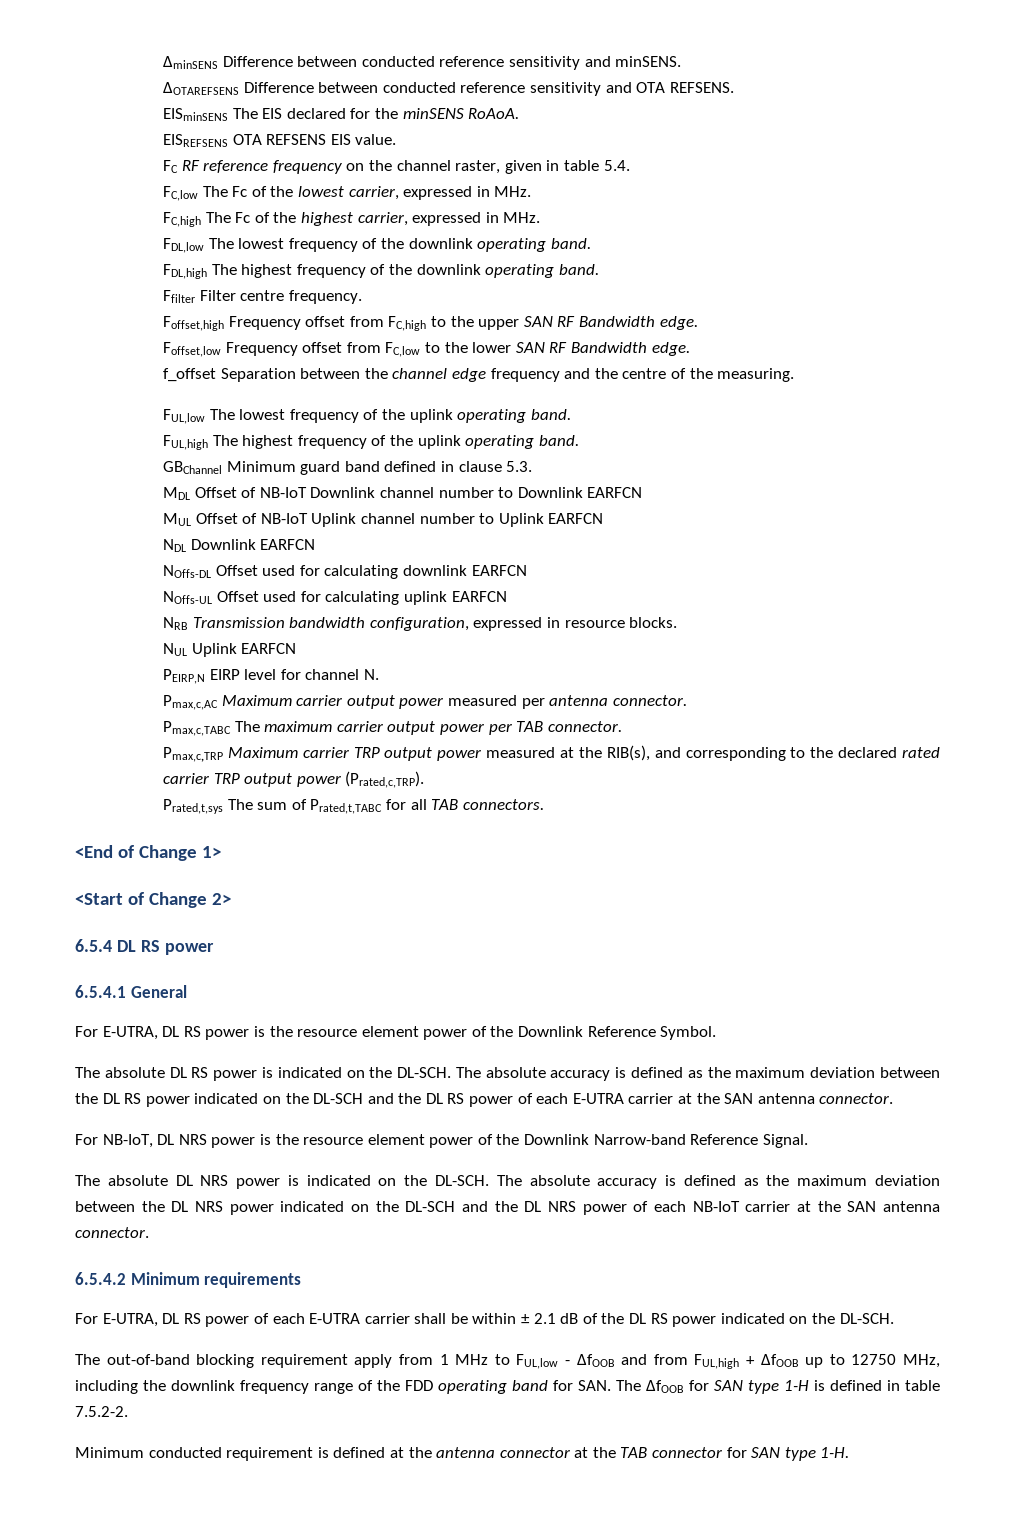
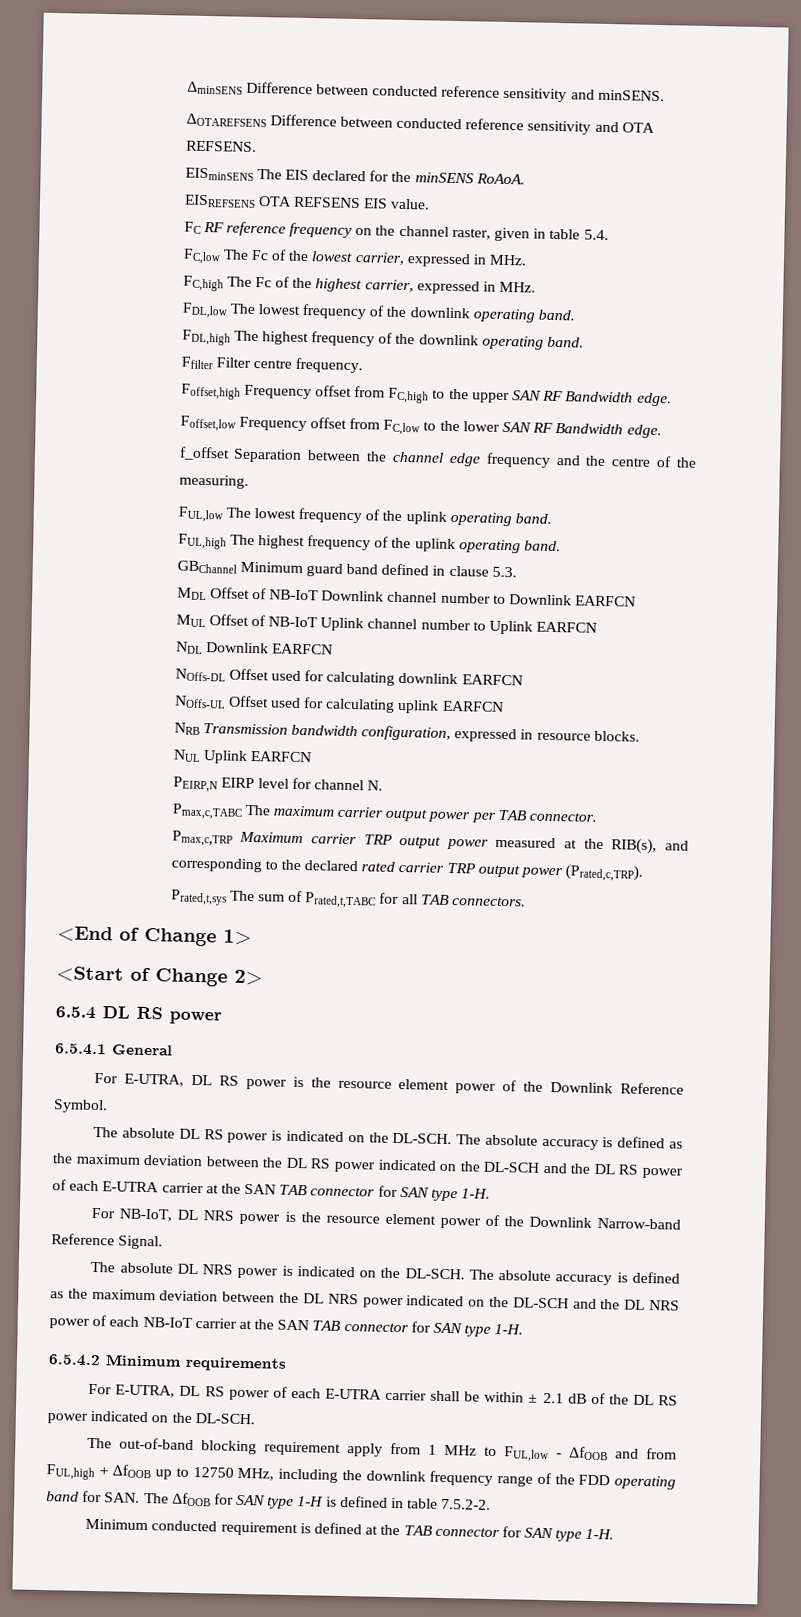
[163,695,687,710] // Pmax,c,AC Maximum carrier output power measured per antenna connector. -> (384, 785) none
[757,1093,894,1104] antenna connector. -> [279,1184,491,1202] TAB connector for SAN type 1-H.
[882,1201,940,1212] [75,1227,149,1238] antenna connector. -> [312,1320,524,1337] TAB connector for SAN type 1-H.
[436,1447,616,1458] antenna connector at the -> (401, 1530) none

